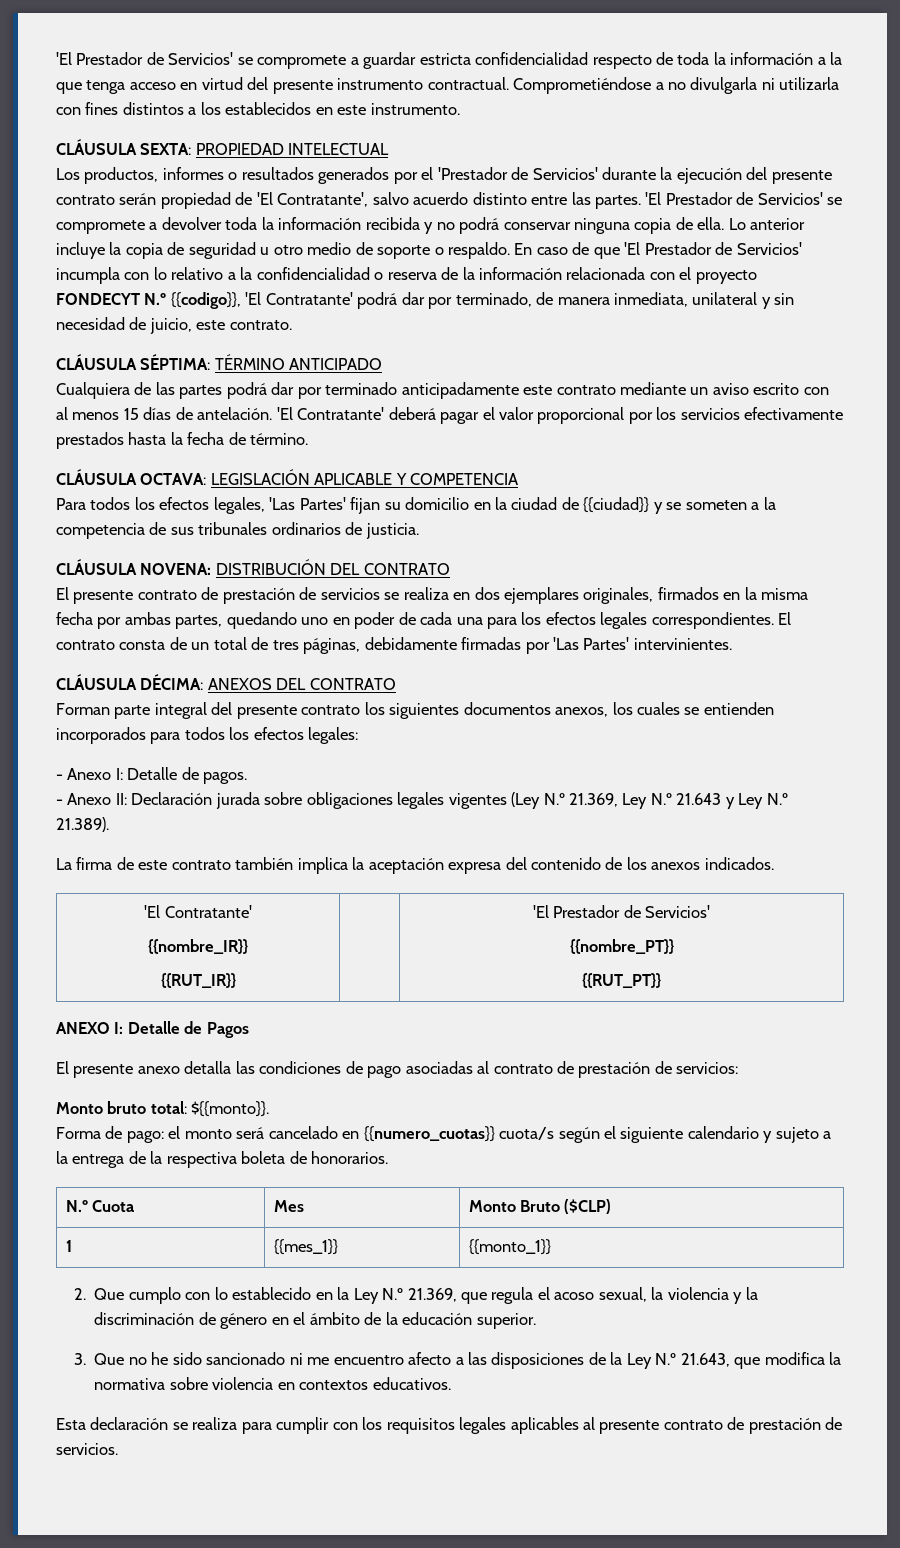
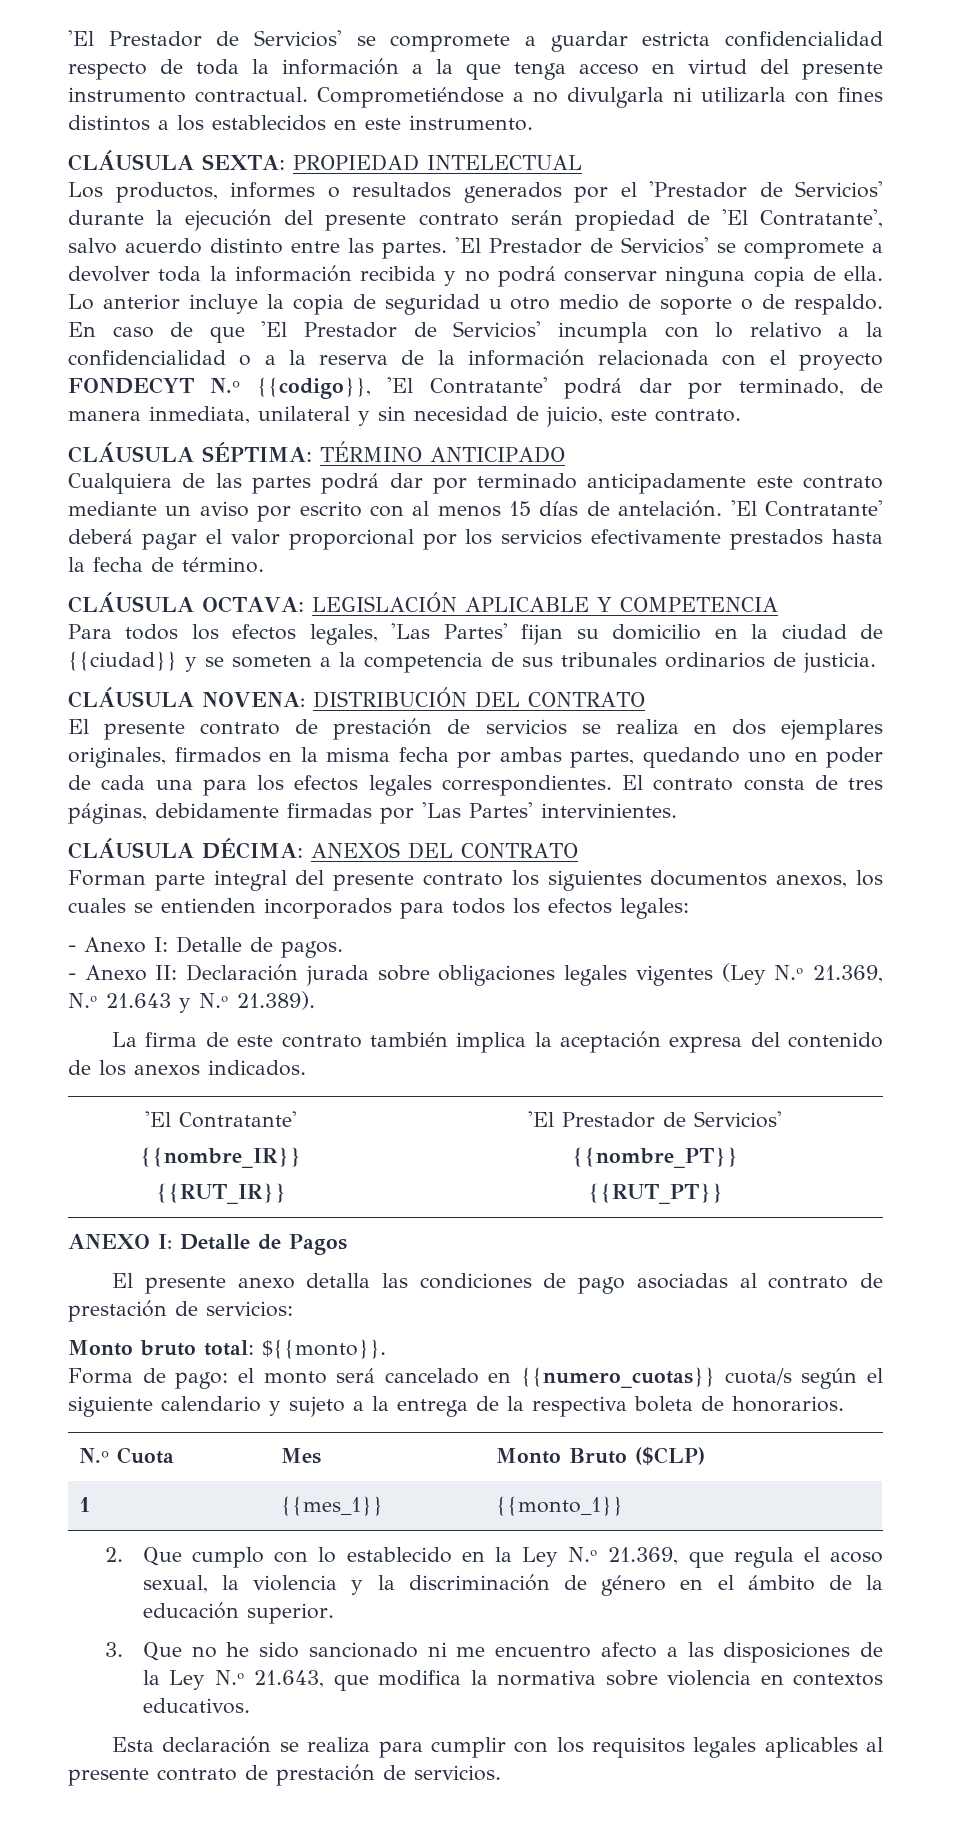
(444, 251) none -> [762,294,786,309] de
(384, 276) none -> [264,350,306,365] a la
(749, 389) none -> [257,505,292,522] por
[191,637,269,650] un total de -> (838, 782) none
[622,793,648,809] Ley -> (884, 974) none
[738,793,764,809] Ley -> (191, 1005) none

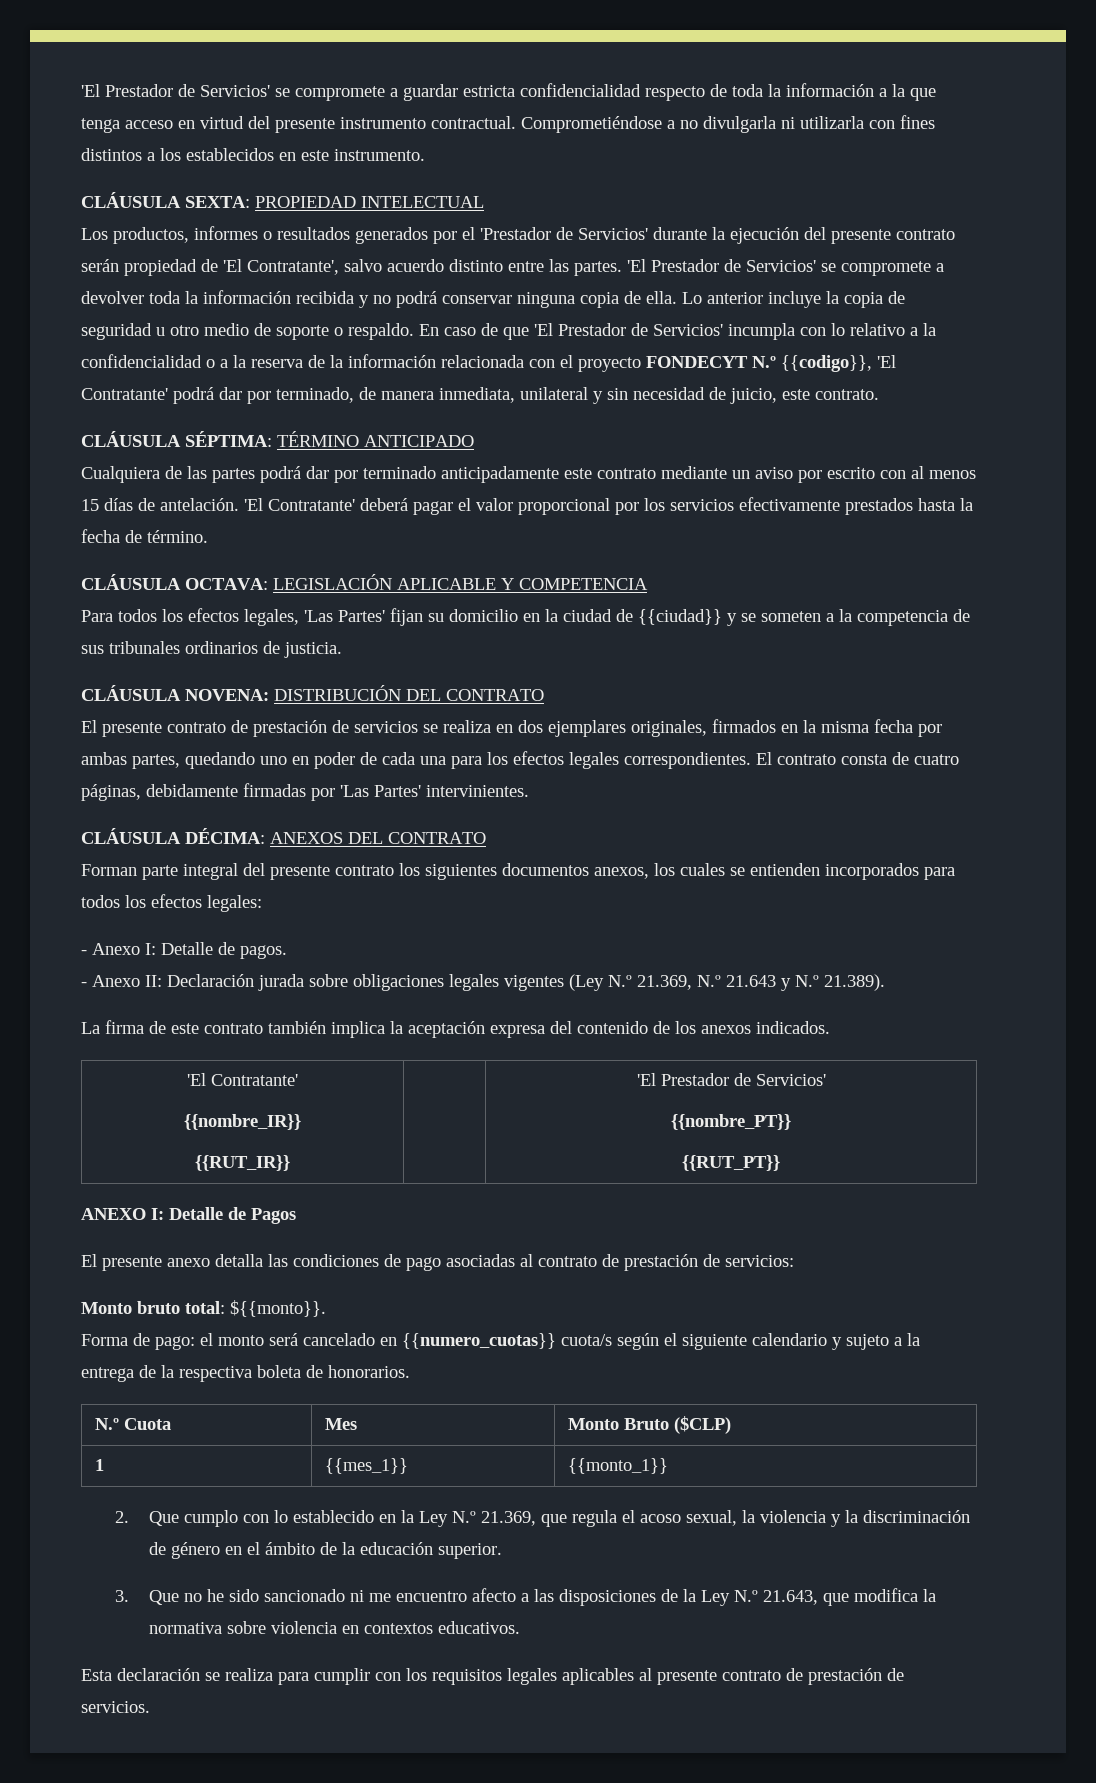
[762,294,786,309] de -> (343, 331) none
[848,778,883,790] tres -> [914,754,959,765] cuatro

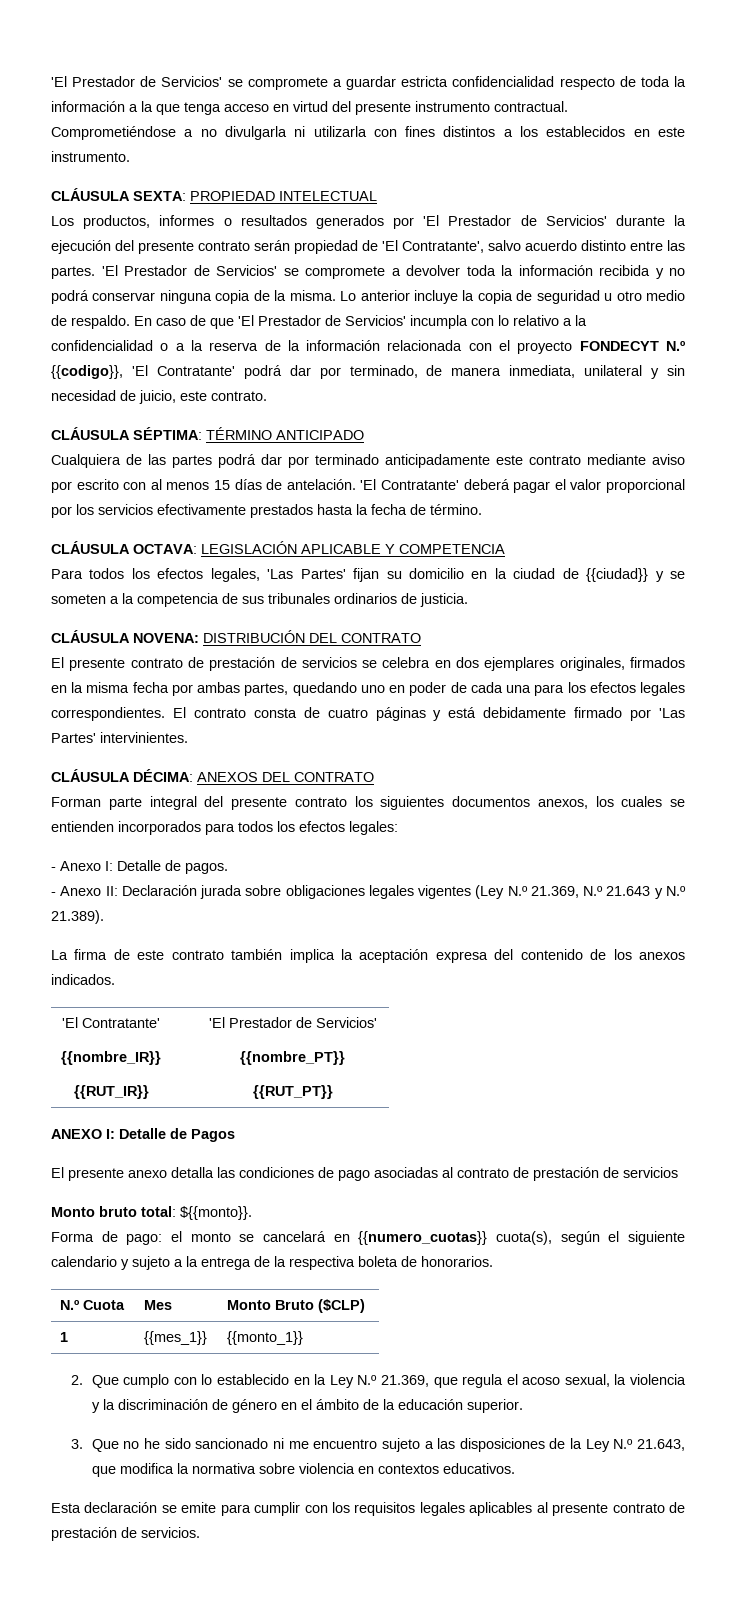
[462,227,551,240] el 'Prestador -> [423,215,512,226] 'El Prestador
[646,291,677,304] ella. -> [274,290,336,301] la misma.
[276,325,343,340] soporte o -> (67, 320) none
[732,470,750,479] un -> (646, 459) none
[443,720,491,733] realiza -> [382,657,431,668] celebra
[81,783,306,801] páginas, debidamente firmadas -> [375,707,623,721] páginas y está debidamente firmado
[725,1255,794,1267] servicios: -> [623,1167,678,1178] servicios
[269,1333,375,1346] será cancelado -> [239,1231,326,1242] se cancelará
[561,1334,612,1346] cuota/s -> [496,1231,552,1245] cuota(s),
[472,1588,517,1602] afecto -> [381,1438,420,1452] sujeto
[225,1668,273,1681] realiza -> [181,1502,217,1513] emite

